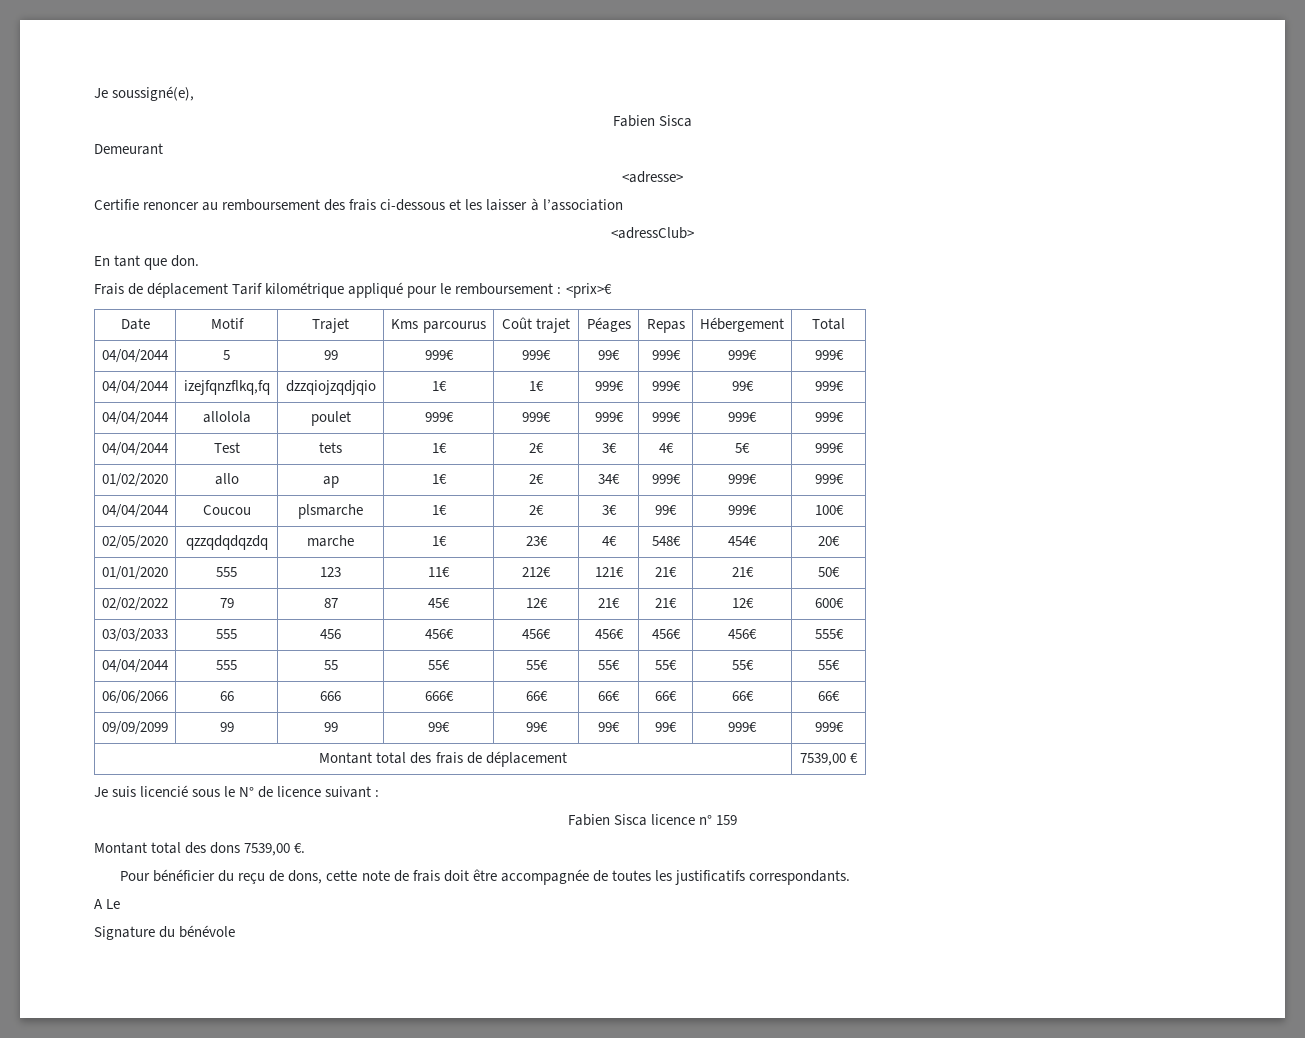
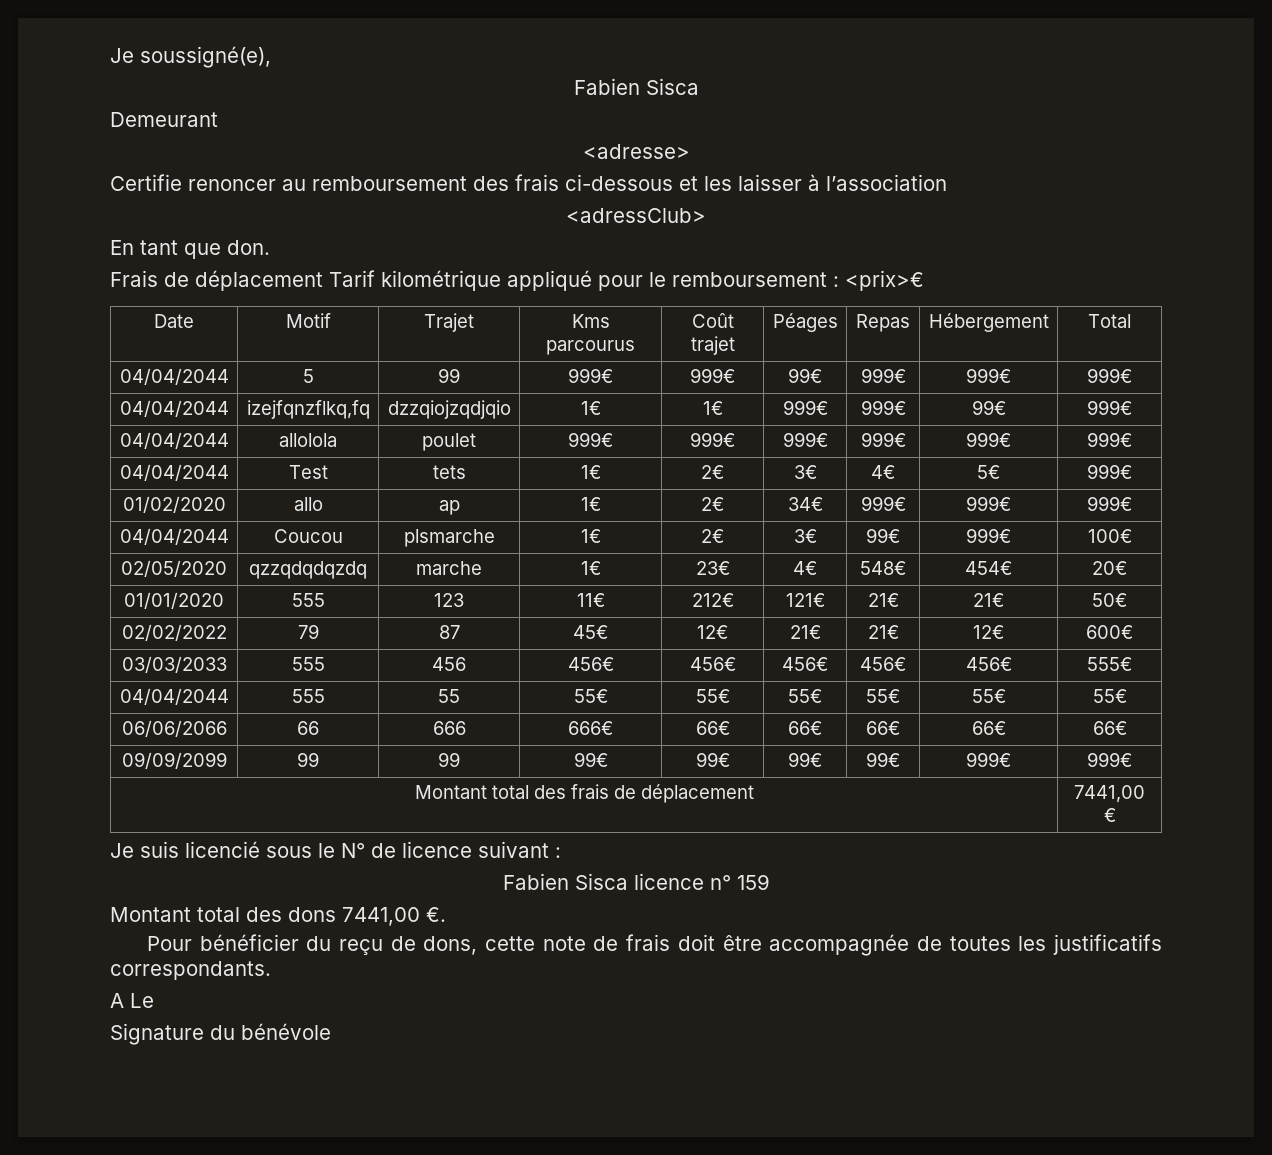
[799,753,846,766] 7539,00 -> [1074,785,1145,803] 7441,00
[244,843,291,856] 7539,00 -> [342,907,420,926] 7441,00

